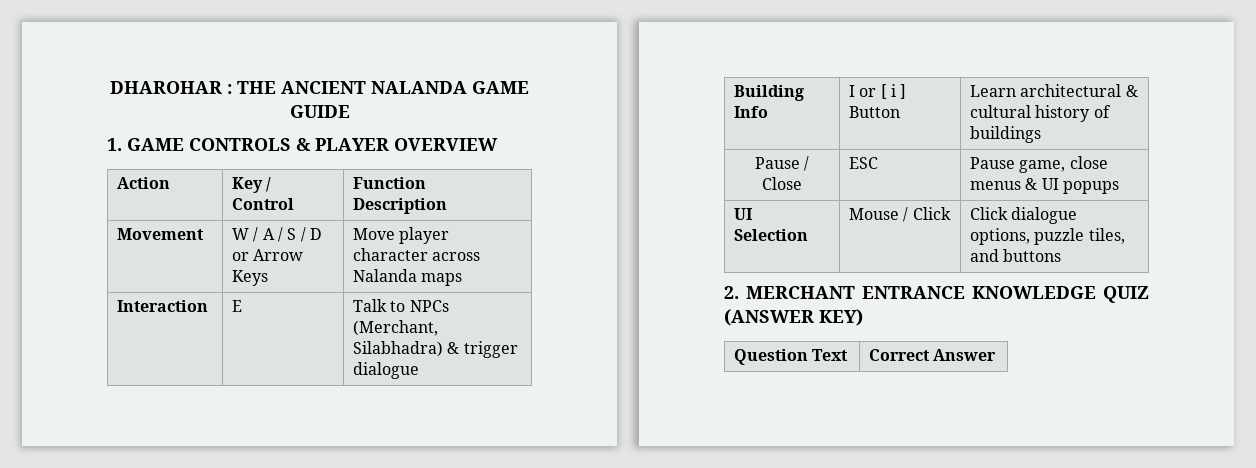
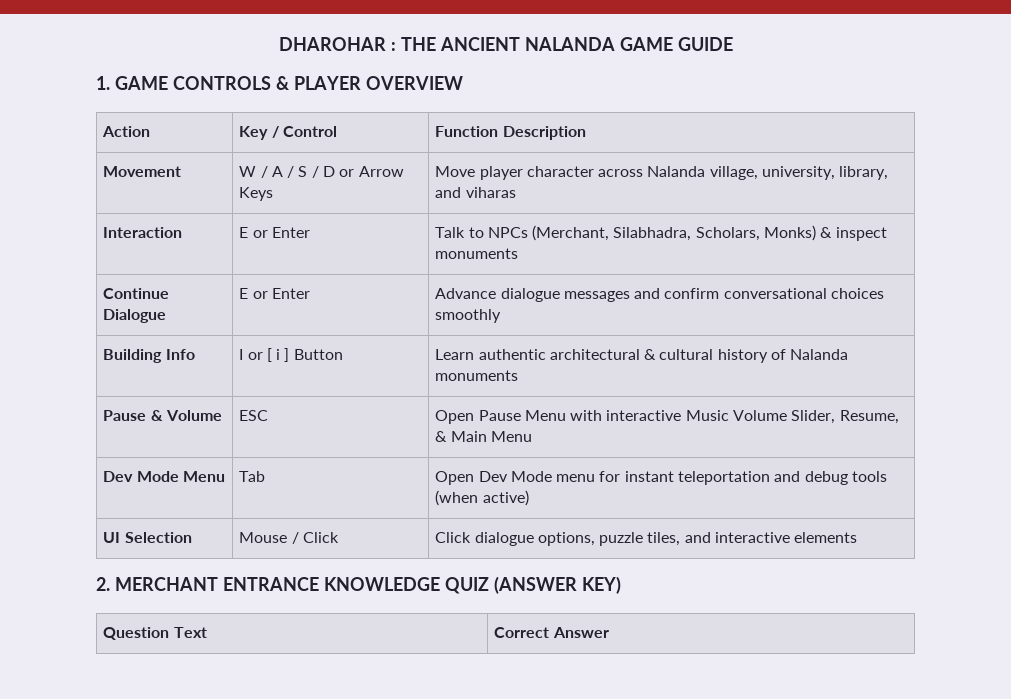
[421,273,463,286] maps -> [709,166,889,180] [435,187,516,198] village, university, library, and viharas
(242, 306) none -> [252,227,310,238] or Enter
[352,341,518,358] [352,362,419,379] Silabhadra) & trigger dialogue -> [613,225,887,241] [435,248,519,259] [103,288,170,299] [103,309,167,323] [239,288,310,299] [435,288,885,302] [435,309,502,323] Silabhadra, Scholars, Monks) & inspect monuments // Continue Dialogue | E or Enter | Advance dialogue messages and confirm conversational choices smoothly
(1016, 91) none -> [478,349,546,360] authentic
[969,126,1041,143] [754,156,810,171] [762,177,802,190] buildings // Pause / Close -> [790,349,849,360] [435,370,519,381] [103,410,222,421] Nalanda monuments // Pause & Volume
[969,156,1108,173] [969,178,1119,194] Pause game, close menus & UI popups -> [435,410,899,424] [435,431,532,442] [103,471,225,482] [239,471,266,482] [435,471,888,485] [435,490,529,506] Open Pause Menu with interactive Music Volume Slider, Resume, & Main Menu // Dev Mode Menu | Tab | Open Dev Mode menu for instant teleportation and debug tools (when active)
[1003,249,1062,262] buttons -> [715,532,858,543] interactive elements

